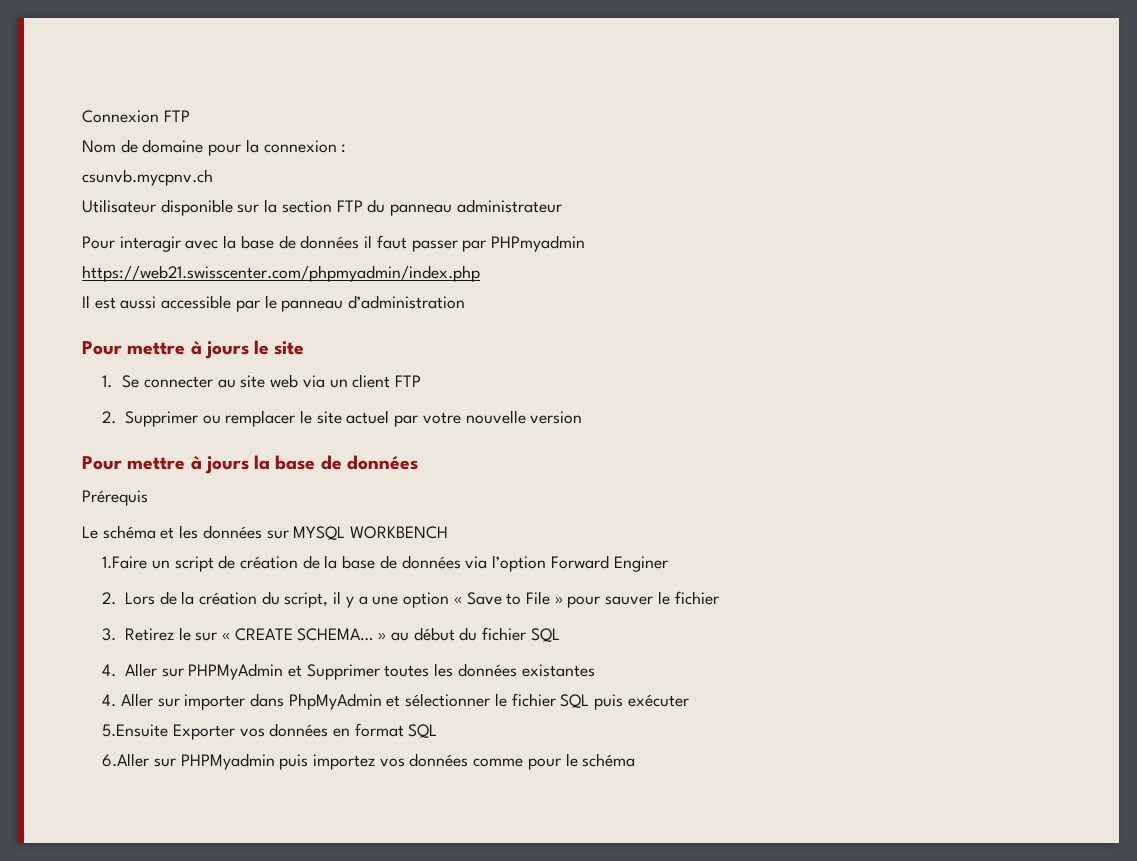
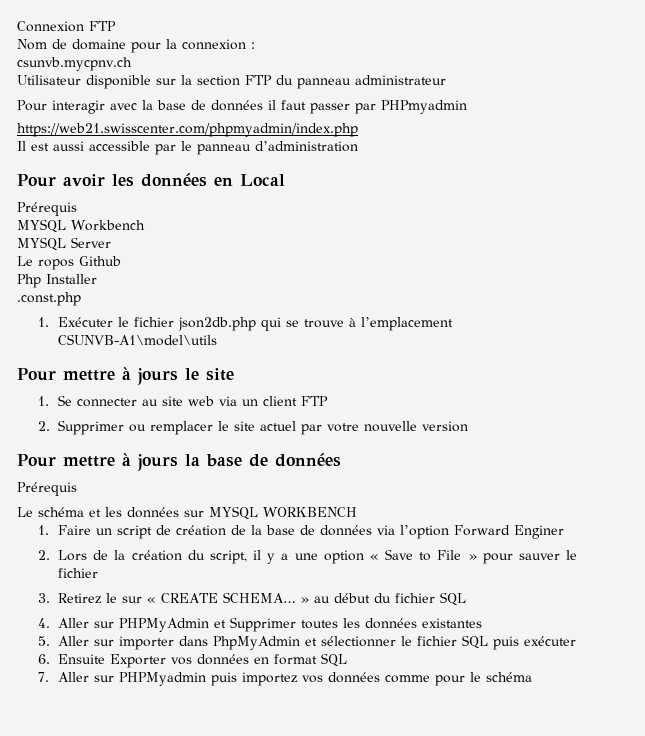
(466, 302) none -> [17,173,285,187] [17,202,77,216] [17,219,145,233] [17,237,111,251] [17,256,121,270] [17,274,97,288] [17,292,81,306] [37,317,454,331] [58,334,218,346] // Pour avoir les données en Local // Prérequis // MYSQL Workbench // MYSQL Server // Le ropos Github // Php Installer // .const.php // 1. Exécuter le fichier json2db.php qui se trouve à l’emplacement CSUNVB-A1\model\utils
[102,556,148,569] 1.Faire -> [37,525,92,535] 1. Faire
[102,694,117,707] 4. -> [37,636,50,646] 5.
[102,724,169,737] 5.Ensuite -> [37,654,106,664] 6. Ensuite
[102,753,150,767] 6.Aller -> [37,672,90,682] 7. Aller

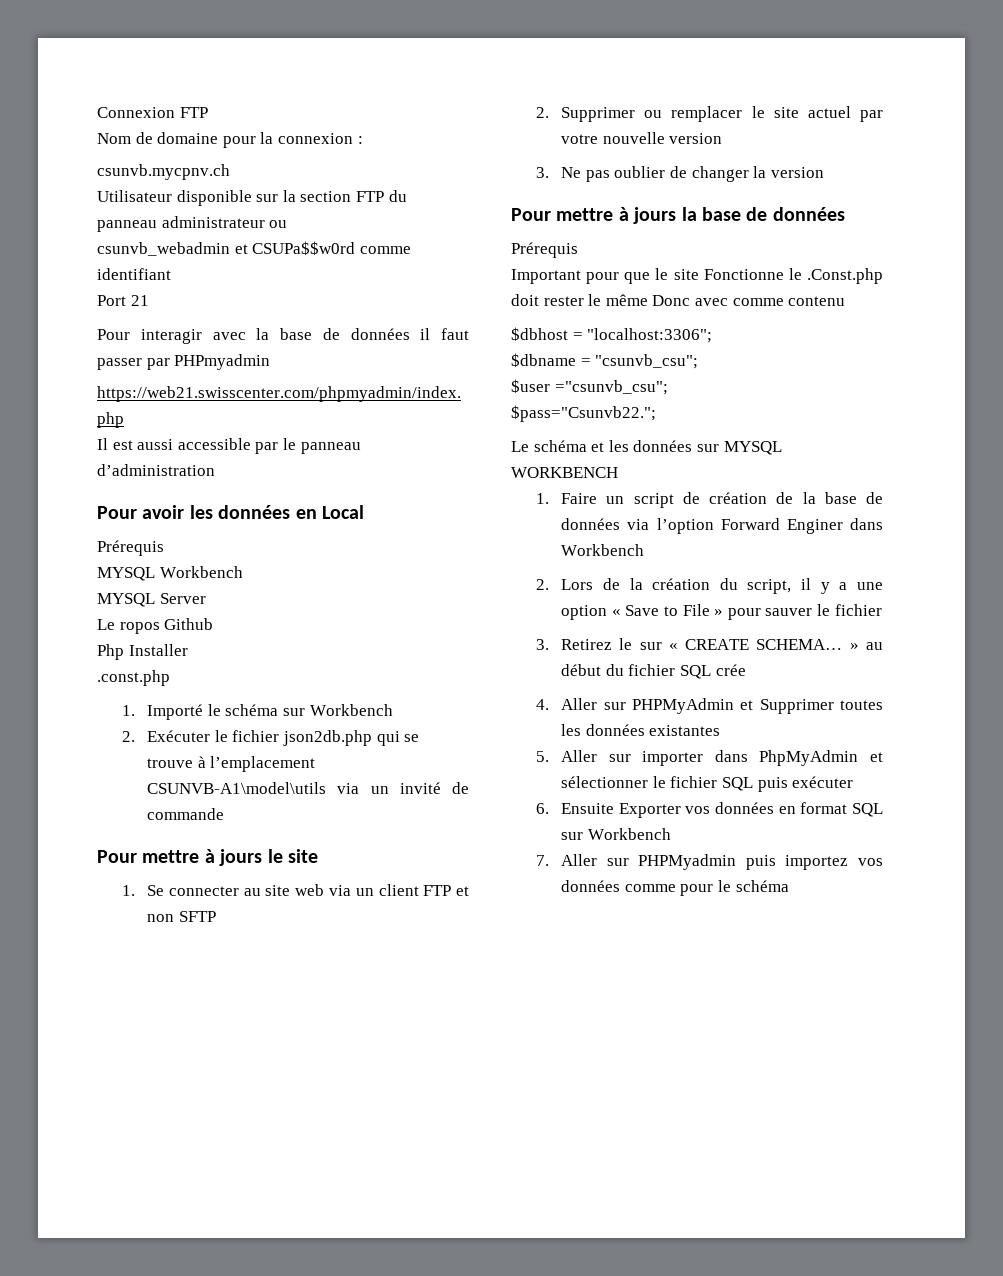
(446, 80) none -> [269,220,288,228] [97,241,411,256] [97,268,171,280] [97,295,149,306] ou // csunvb_webadmin et CSUPa$$w0rd comme identifiant // Port 21
(49, 322) none -> [147,704,393,720] [122,731,136,742] Importé le schéma sur Workbench // 2.
(218, 340) none -> [337,782,469,794] [147,808,225,820] via un invité de commande
(329, 401) none -> [456,886,470,896] [147,911,216,922] et non SFTP
(469, 426) none -> [536,166,824,182] // 3. Ne pas oublier de changer la version
(77, 489) none -> [511,268,883,284] [511,294,846,306] [511,327,713,343] [511,353,699,369] [511,379,668,395] [511,405,656,422] // Important pour que le site Fonctionne le .Const.php doit rester le même Donc avec comme contenu // $dbhost = "localhost:3306"; // $dbname = "csunvb_csu"; // $user ="csunvb_csu"; // $pass="Csunvb22.";
(565, 532) none -> [850,518,883,530] [561,544,645,556] dans Workbench
(467, 599) none -> [715,664,746,676] crée
(348, 660) none -> [561,828,671,840] sur Workbench

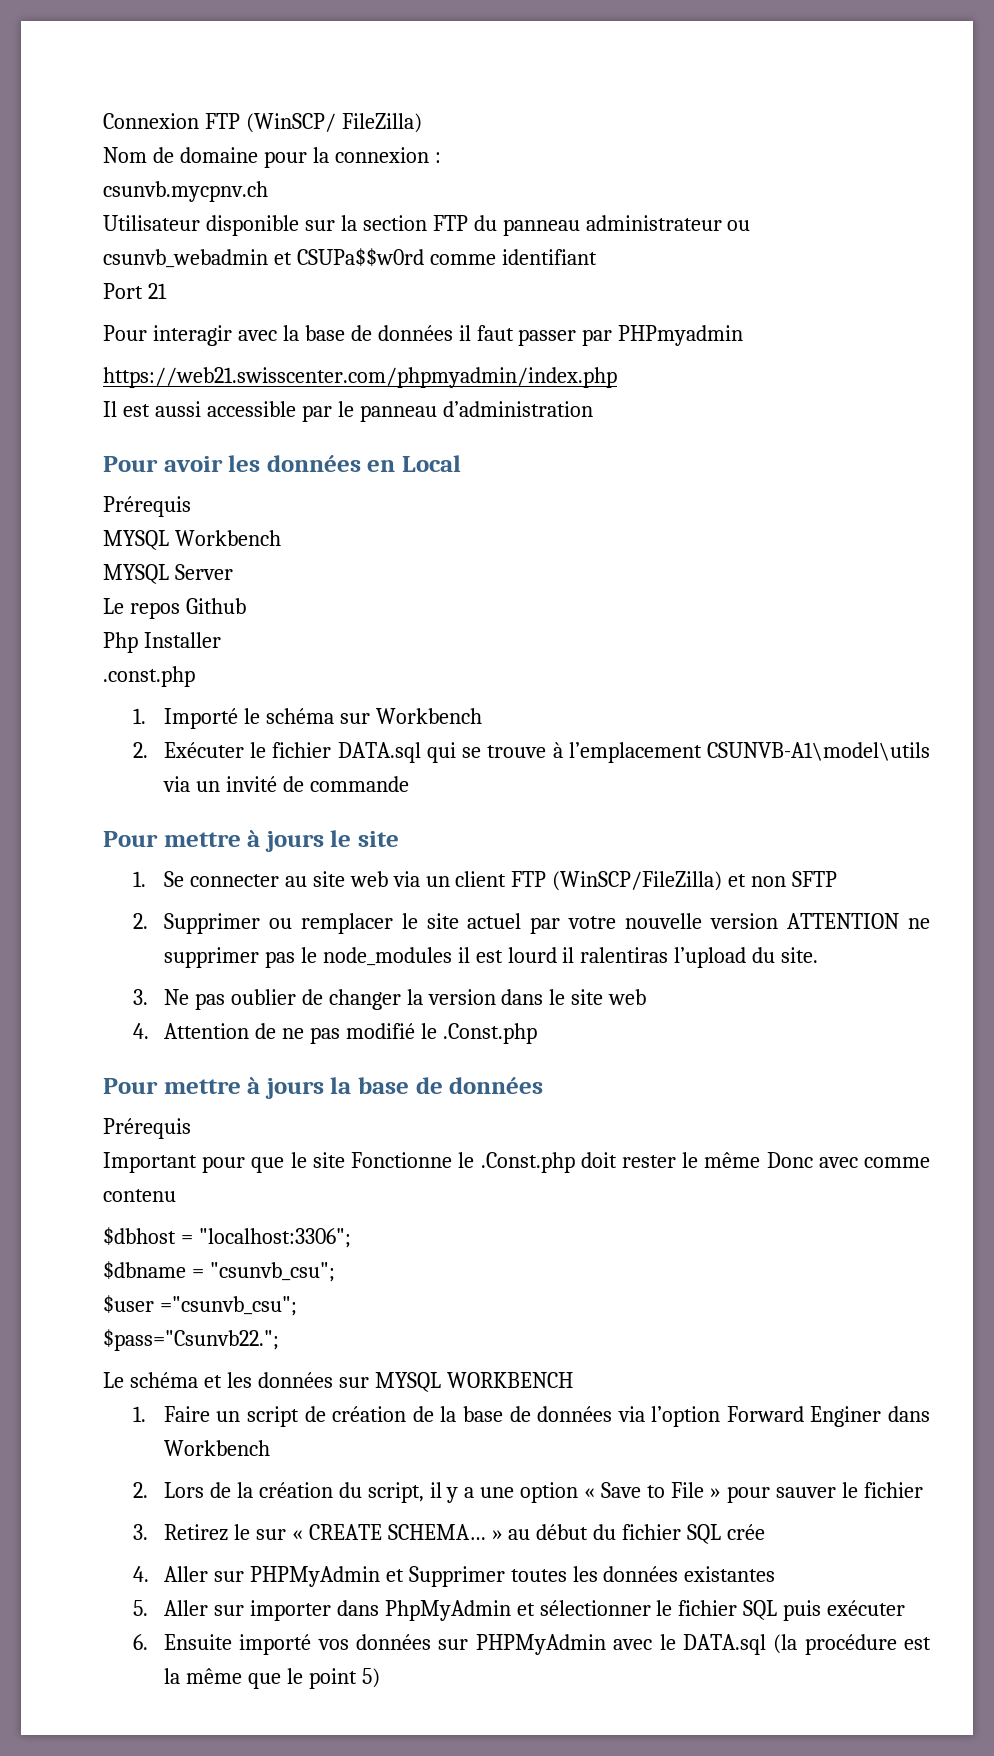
(208, 112) none -> [245,113,422,133] (WinSCP/ FileZilla)
[119,622,160,634] ropos -> [129,602,180,619] repos
[282,730,372,746] json2db.php -> [337,742,421,763] DATA.sql
(452, 890) none -> [552,871,723,891] (WinSCP/FileZilla)
(723, 138) none -> [787,913,930,929] [163,947,819,968] ATTENTION ne supprimer pas le node_modules il est lourd il ralentiras l’upload du site.
(824, 172) none -> [501,989,647,1005] [133,1023,537,1044] dans le site web // 4. Attention de ne pas modifié le .Const.php
[618,802,883,818] [561,828,671,840] [536,854,883,870] [561,880,789,896] Exporter vos données en format SQL sur Workbench // 7. Aller sur PHPMyadmin puis importez vos données comme pour le schéma -> [239,1634,932,1655] [163,1668,380,1689] importé vos données sur PHPMyAdmin avec le DATA.sql (la procédure est la même que le point 5)

